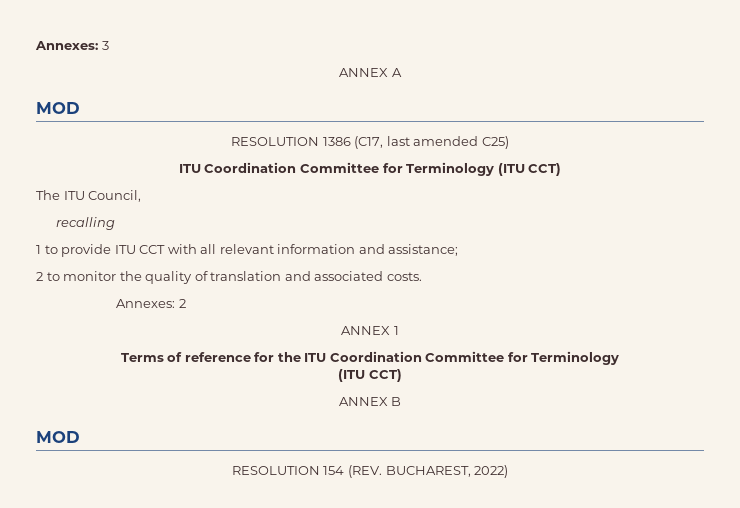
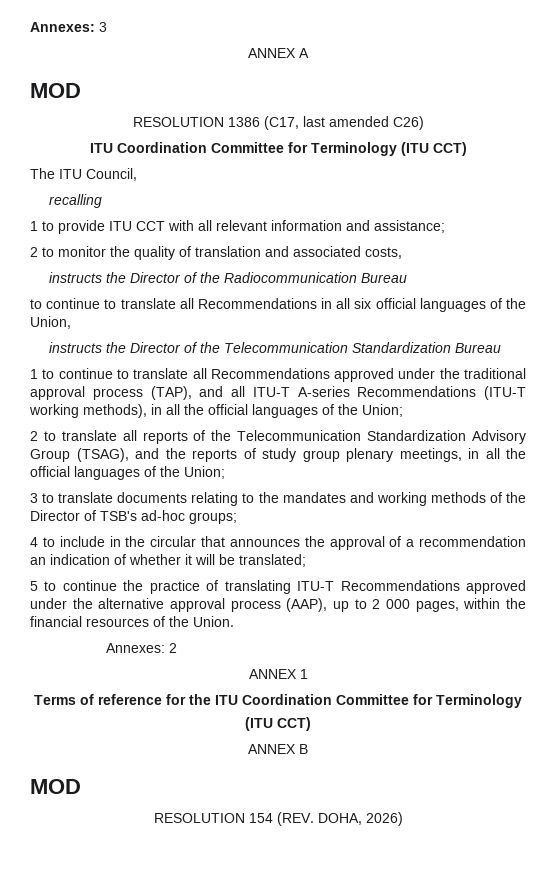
[481,136,509,149] C25) -> [392,116,424,130] C26)
[386,272,422,281] costs. -> [365,247,402,259] [49,272,408,283] [30,298,527,312] [30,316,71,329] [49,342,502,353] [30,368,526,382] [30,386,526,400] [29,404,403,418] [30,430,526,444] [30,448,526,462] [30,466,225,480] [30,492,526,506] [30,510,237,524] [30,536,526,550] [30,554,306,567] [30,580,526,594] [30,598,527,612] [30,616,234,627] costs, // instructs the Director of the Radiocommunication Bureau // to continue to translate all Recommendations in all six official languages of the Union, // instructs the Director of the Telecommunication Standardization Bureau // 1 to continue to translate all Recommendations approved under the traditional approval process (TAP), and all ITU-T A-series Recommendations (ITU-T working methods), in all the official languages of the Union; // 2 to translate all reports of the Telecommunication Standardization Advisory Group (TSAG), and the reports of study group plenary meetings, in all the official languages of the Union; // 3 to translate documents relating to the mandates and working methods of the Director of TSB's ad-hoc groups; // 4 to include in the circular that announces the approval of a recommendation an indication of whether it will be translated; // 5 to continue the practice of translating ITU-T Recommendations approved under the alternative approval process (AAP), up to 2 000 pages, within the financial resources of the Union.
[385,465,509,478] BUCHAREST, 2022) -> [317,812,403,826] DOHA, 2026)

